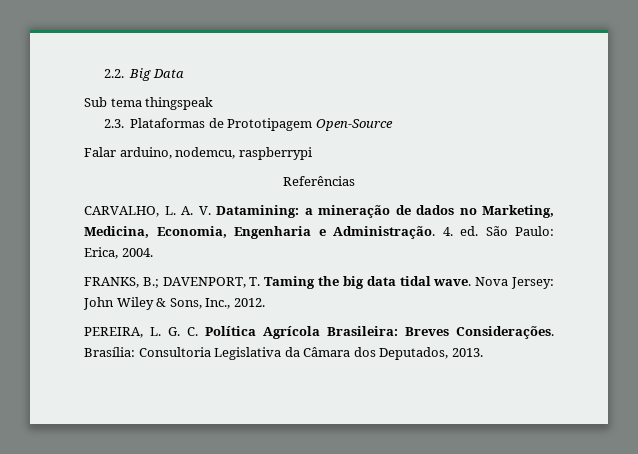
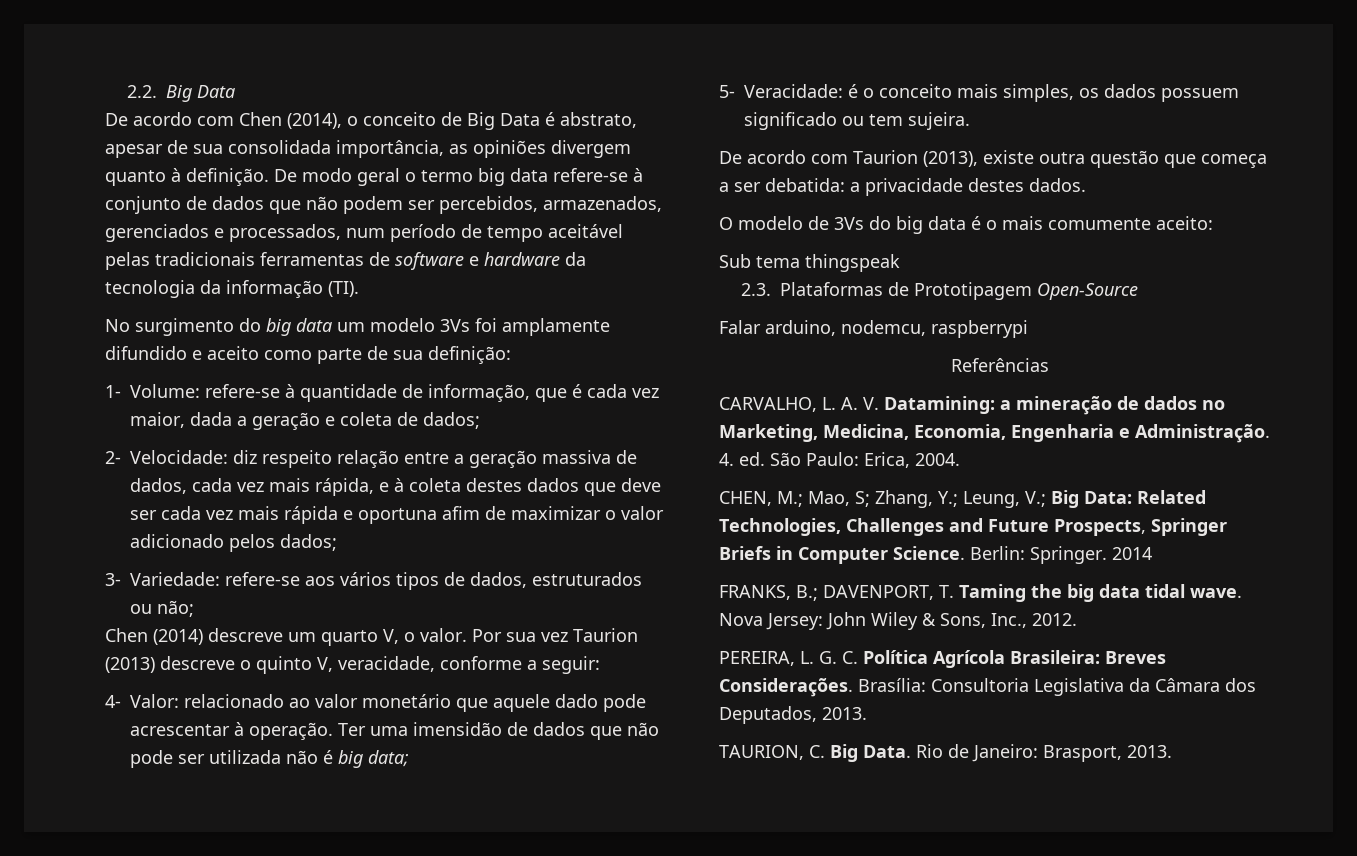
(184, 73) none -> [105,112,637,130] [105,140,631,158] [105,168,643,186] [105,196,662,214] [105,224,623,242] [105,252,586,270] [105,280,359,298] [105,318,610,336] [105,346,511,364] [105,384,659,402] [130,412,480,430] [105,450,637,468] [130,478,661,496] [130,506,664,524] [130,534,337,552] [105,572,642,590] [130,600,194,617] [105,628,638,646] [105,656,600,674] [105,694,646,712] [130,722,659,740] [130,750,409,768] [719,84,1239,102] [744,112,970,130] [719,150,1267,168] [719,178,1086,196] [719,216,1213,234] // De acordo com Chen (2014), o conceito de Big Data é abstrato, apesar de sua consolidada importância, as opiniões divergem quanto à definição. De modo geral o termo big data refere-se à conjunto de dados que não podem ser percebidos, armazenados, gerenciados e processados, num período de tempo aceitável pelas tradicionais ferramentas de software e hardware da tecnologia da informação (TI). // No surgimento do big data um modelo 3Vs foi amplamente difundido e aceito como parte de sua definição: // 1- Volume: refere-se à quantidade de informação, que é cada vez maior, dada a geração e coleta de dados; // 2- Velocidade: diz respeito relação entre a geração massiva de dados, cada vez mais rápida, e à coleta destes dados que deve ser cada vez mais rápida e oportuna afim de maximizar o valor adicionado pelos dados; // 3- Variedade: refere-se aos vários tipos de dados, estruturados ou não; // Chen (2014) descreve um quarto V, o valor. Por sua vez Taurion (2013) descreve o quinto V, veracidade, conforme a seguir: // 4- Valor: relacionado ao valor monetário que aquele dado pode acrescentar à operação. Ter uma imensidão de dados que não pode ser utilizada não é big data; // 5- Veracidade: é o conceito mais simples, os dados possuem significado ou tem sujeira. // De acordo com Taurion (2013), existe outra questão que começa a ser debatida: a privacidade destes dados. // O modelo de 3Vs do big data é o mais comumente aceito:
(153, 252) none -> [719,490,1206,508] [719,518,1227,536] [719,546,1152,564] // CHEN, M.; Mao, S; Zhang, Y.; Leung, V.; Big Data: Related Technologies, Challenges and Future Prospects, Springer Briefs in Computer Science. Berlin: Springer. 2014
(483, 352) none -> [719,744,1172,762] // TAURION, C. Big Data. Rio de Janeiro: Brasport, 2013.

